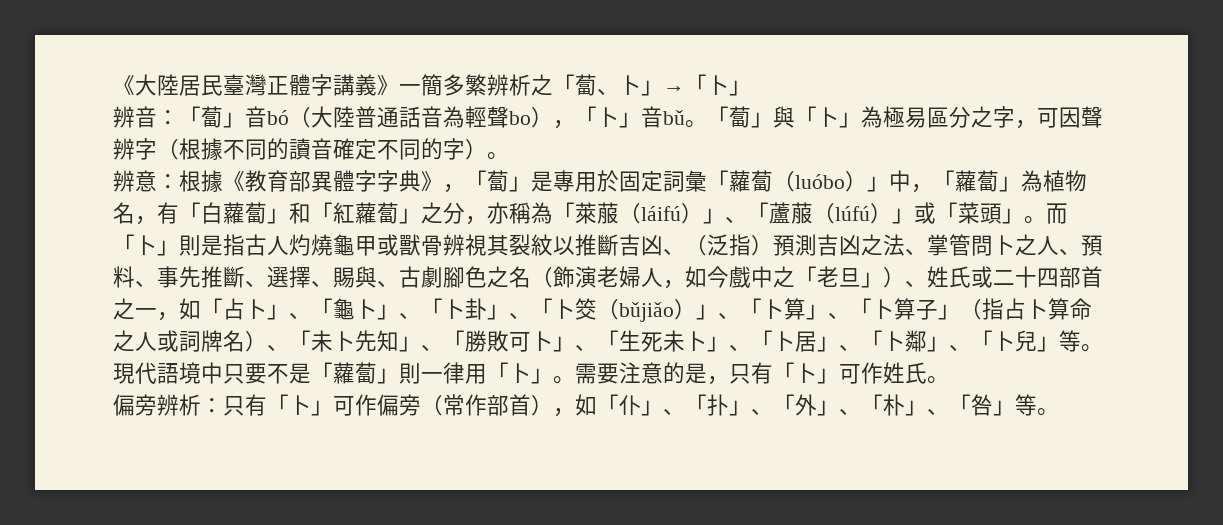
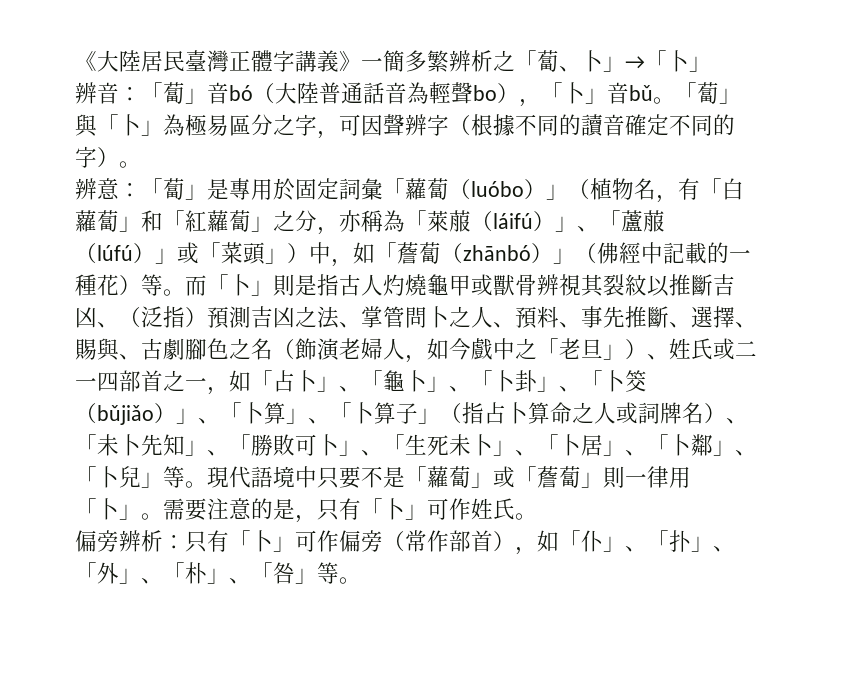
[179,170,465,193] 根據《教育部異體字字典》， -> (141, 190) none
[889,170,1043,193] 中，「蘿蔔」為 -> [568,179,590,200] （
(1024, 216) none -> [287,242,751,267] [75,274,163,296] ）中，如「薝蔔（zhānbó）」（佛經中記載的一種花）等
[1015,266,1037,288] 十 -> [75,378,97,389] 一
(399, 376) none -> [493,466,603,488] 或「薝蔔」

